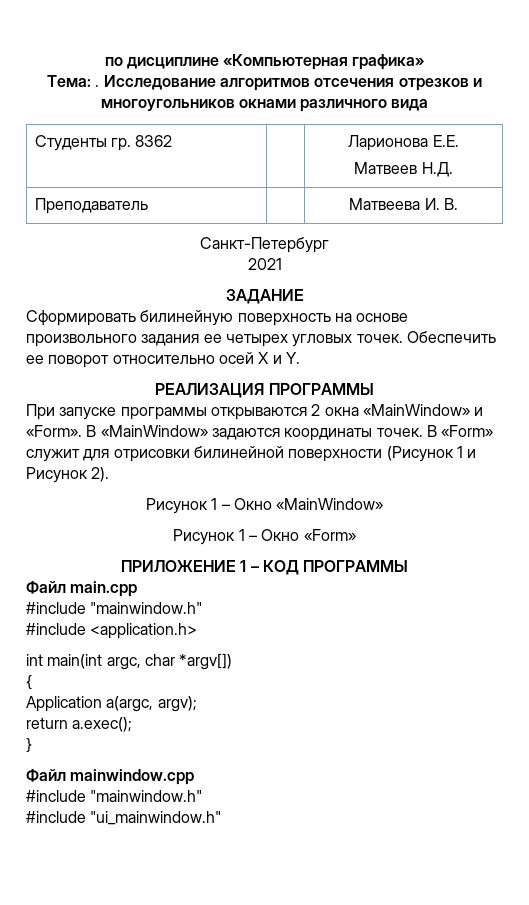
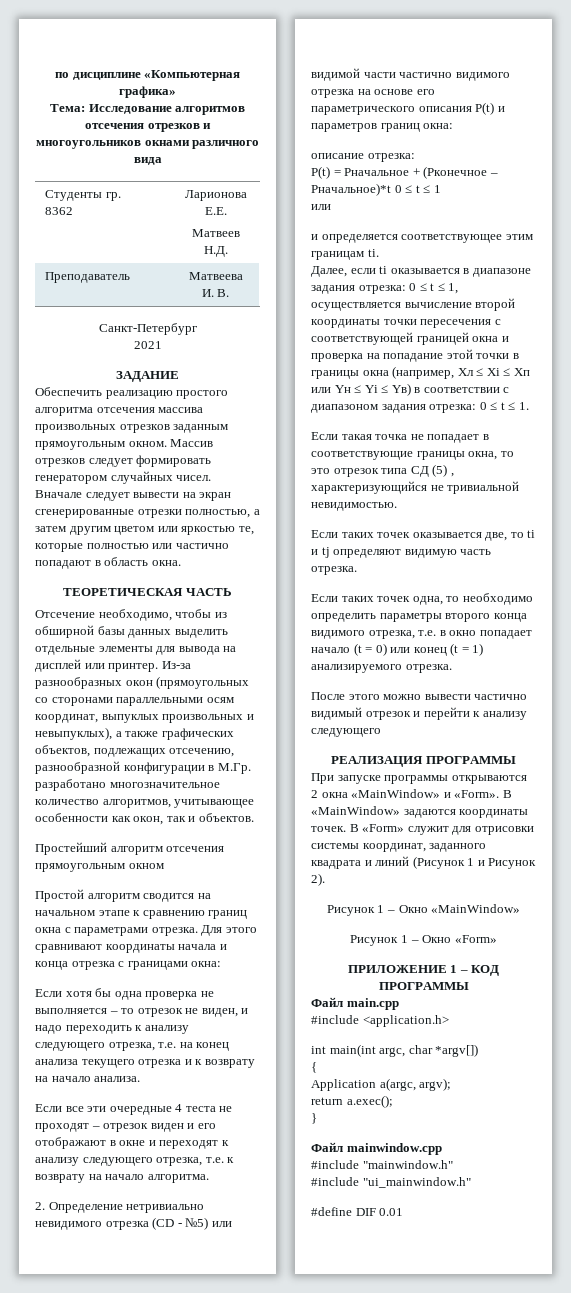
[95,85,100,87] . -> (85, 108) none
[26,310,409,326] [26,331,496,347] [26,352,300,368] Сформировать билинейную поверхность на основе произвольного задания ее четырех угловых точек. Обеспечить ее поворот относительно осей X и Y. -> [35,387,229,399] [35,407,204,416] [35,424,229,433] [35,439,214,450] [35,455,212,467] [35,471,212,484] [35,490,232,501] [35,509,260,518] [35,526,254,535] [35,543,229,552] [35,557,181,569] [63,588,232,596] [35,609,227,621] [35,625,228,638] [35,646,237,655] [35,659,191,672] [35,676,250,689] [35,697,234,706] [35,714,254,723] [35,727,234,740] [35,745,235,757] [35,761,251,774] [35,779,220,791] [35,799,255,808] [35,813,254,825] [35,842,225,855] [35,863,164,872] [35,889,211,902] [35,910,248,919] [35,925,257,936] [35,944,227,953] [35,961,222,970] [35,988,214,1000] [35,1008,249,1017] [35,1025,189,1034] [35,1042,230,1051] [35,1059,255,1068] [35,1076,141,1082] [35,1104,233,1115] [35,1123,216,1132] [35,1137,229,1149] [35,1157,235,1166] [35,1174,209,1183] [35,1202,205,1213] [35,1217,232,1230] [311,68,510,81] [311,89,435,98] [311,102,505,115] [311,123,454,132] [311,153,415,162] [311,166,498,179] [311,183,441,196] [311,204,331,210] [311,234,533,243] [311,249,379,260] [311,266,531,277] [311,283,459,294] [311,298,516,311] [311,319,501,328] [311,332,509,345] [311,349,519,362] [311,366,530,379] [311,383,510,396] [311,402,529,413] [311,432,489,443] [311,451,514,460] [311,464,454,477] [311,481,520,494] [311,502,397,511] [311,530,536,541] [311,547,492,558] [311,566,357,575] [311,593,533,605] [311,613,527,622] [311,630,532,639] [311,643,484,656] [311,664,452,673] [311,692,528,700] [311,707,527,720] [311,728,381,737] Обеспечить реализацию простого алгоритма отсечения массива произвольных отрезков заданным прямоугольным окном. Массив отрезков следует формировать генератором случайных чисел. Вначале следует вывести на экран сгенерированные отрезки полностью, а затем другим цветом или яркостью те, которые полностью или частично попадают в область окна. // ТЕОРЕТИЧЕСКАЯ ЧАСТЬ // Отсечение необходимо, чтобы из обширной базы данных выделить отдельные элементы для вывода на дисплей или принтер. Из-за разнообразных окон (прямоугольных со сторонами параллельными осям координат, выпуклых произвольных и невыпуклых), а также графических объектов, подлежащих отсечению, разнообразной конфигурации в М.Гр. разработано многозначительное количество алгоритмов, учитывающее особенности как окон, так и объектов. // Простейший алгоритм отсечения прямоугольным окном // Простой алгоритм сводится на начальном этапе к сравнению границ окна с параметрами отрезка. Для этого сравнивают координаты начала и конца отрезка с границами окна: // Если хотя бы одна проверка не выполняется – то отрезок не виден, и надо переходить к анализу следующего отрезка, т.е. на конец анализа текущего отрезка и к возврату на начало анализа. // Если все эти очередные 4 теста не проходят – отрезок виден и его отображают в окне и переходят к анализу следующего отрезка, т.е. к возврату на начало алгоритма. // 2. Определение нетривиально невидимого отрезка (СD - №5) или видимой части частично видимого отрезка на основе его параметрического описания Р(t) и параметров границ окна: // описание отрезка: // Р(t) = Pначальное + (Pконечное – Pначальное)*t 0 ≤ t ≤ 1 // или // и определяется соответствующее этим границам ti. // Далее, если ti оказывается в диапазоне задания отрезка: 0 ≤ t ≤ 1, осуществляется вычисление второй координаты точки пересечения с соответствующей границей окна и проверка на попадание этой точки в границы окна (например, Хл ≤ Хi ≤ Хп или Yн ≤ Yi ≤ Yв) в соответствии с диапазоном задания отрезка: 0 ≤ t ≤ 1. // Если такая точка не попадает в соответствующие границы окна, то это отрезок типа СД (5) , характеризующийся не тривиальной невидимостью. // Если таких точек оказывается две, то ti и tj определяют видимую часть отрезка. // Если таких точек одна, то необходимо определить параметры второго конца видимого отрезка, т.е. в окно попадает начало (t = 0) или конец (t = 1) анализируемого отрезка. // После этого можно вывести частично видимый отрезок и перейти к анализу следующего
[193,446,383,462] билинейной поверхности -> [311,843,487,852] [311,856,410,869] системы координат, заданного квадрата и линий
[26,602,203,614] // #include "mainwindow.h" -> (399, 1004) none
(222, 818) none -> [311,1207,404,1216] // #define DIF 0.01

